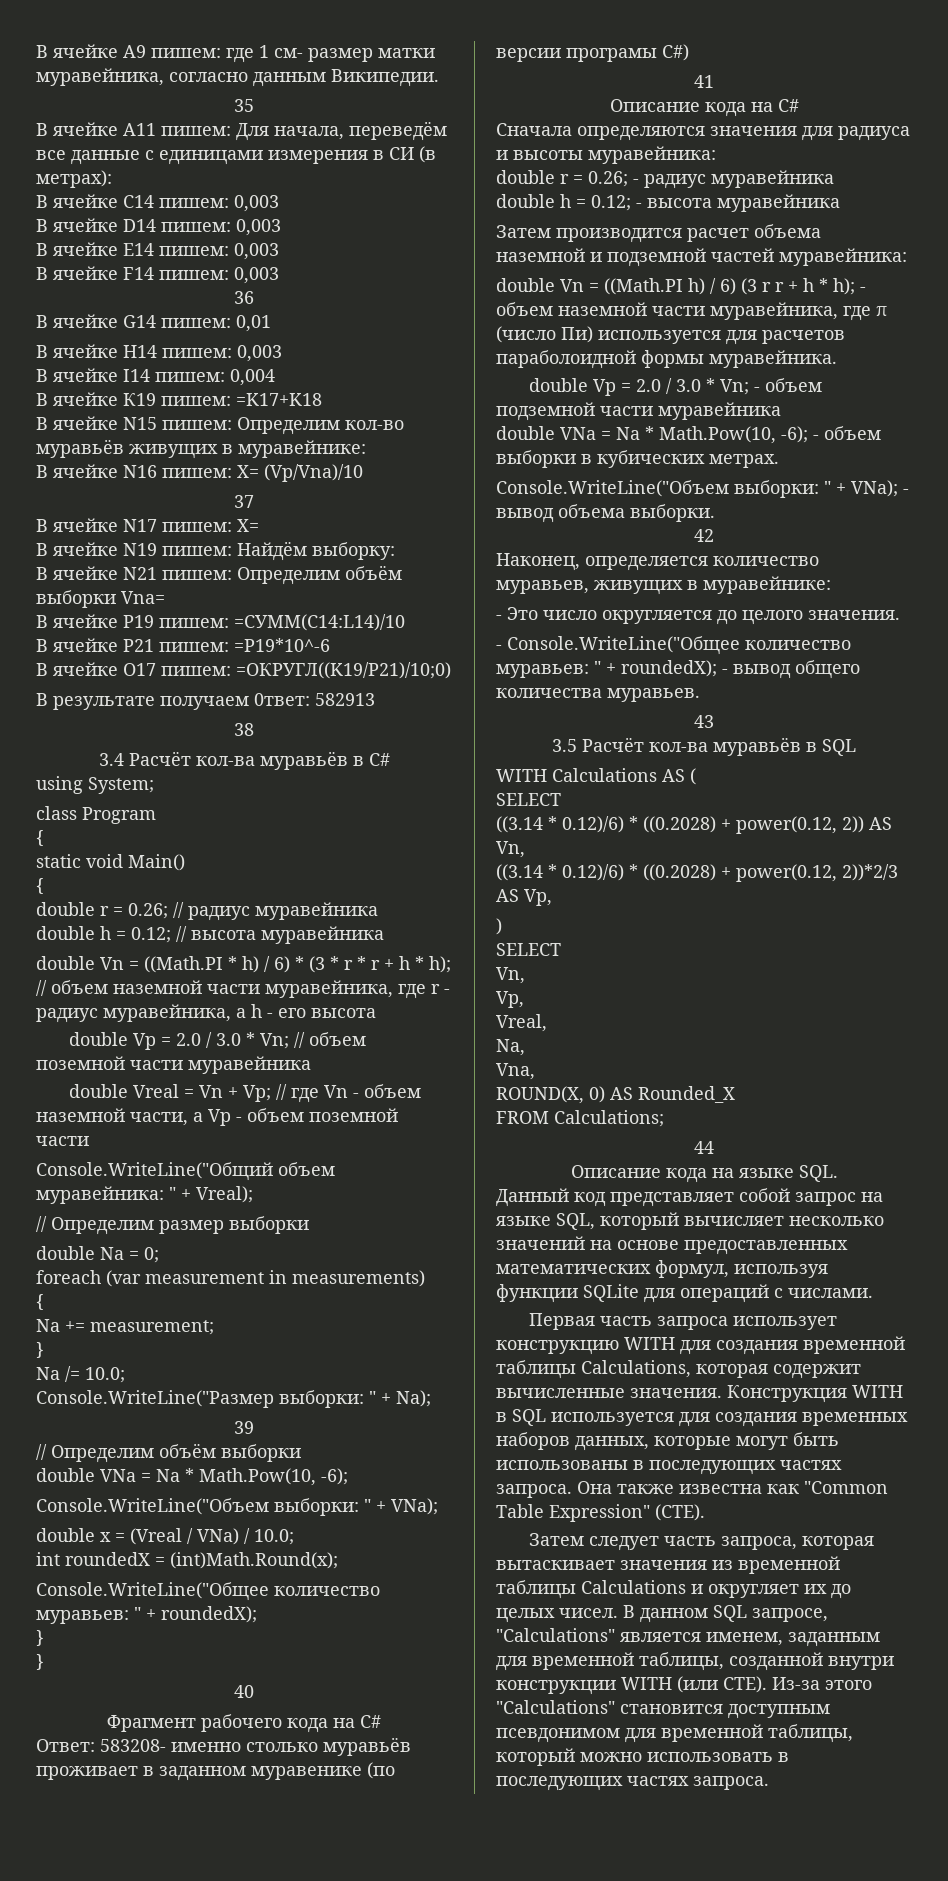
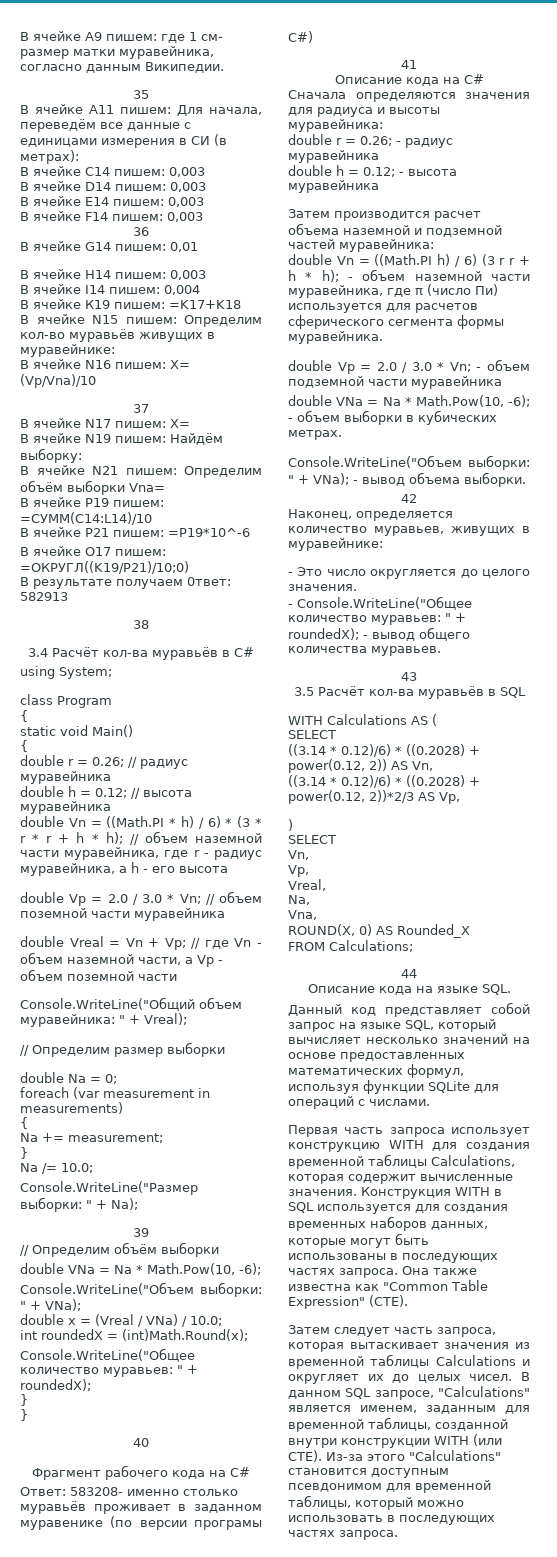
[496,350,636,369] параболоидной -> [288,315,453,329] сферического сегмента

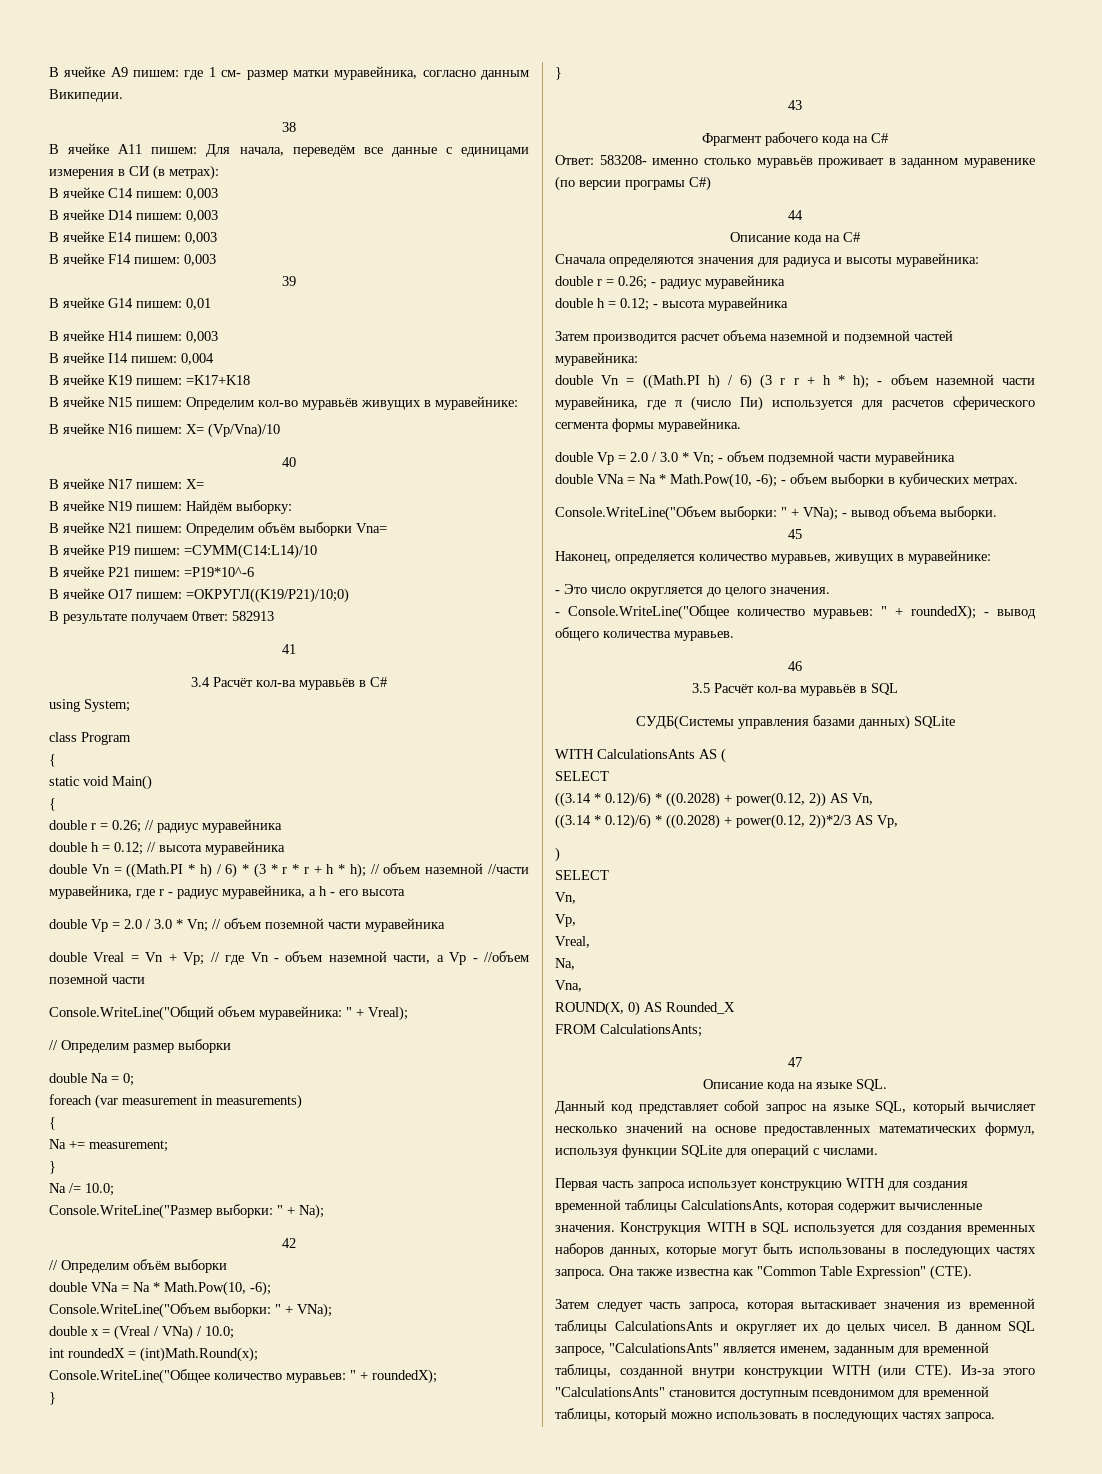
[133,90,149,99] 35 -> [282,122,296,132] 38
[133,227,149,236] 36 -> [282,276,296,286] 39
[133,404,149,413] 37 -> [282,457,296,467] 40
[133,620,149,629] 38 -> [282,644,296,654] 41
[20,850,59,857] части -> [487,864,529,874] //части
[20,969,63,981] объем -> [484,951,529,962] //объем
[133,1228,149,1237] 39 -> [282,1238,296,1248] 42
[133,1438,149,1447] 40 -> [788,100,802,110] 43
[401,60,417,69] 41 -> [788,210,803,220] 44
[401,494,417,503] 42 -> [788,529,802,539] 45
[401,672,417,681] 43 -> [788,661,802,671] 46
[288,714,407,725] // WITH Calculations -> [635,715,955,730] [555,749,695,759] // СУДБ(Системы управления базами данных) SQLite // WITH CalculationsAnts
[329,940,413,952] [401,969,417,978] Calculations; // 44 -> [600,1024,702,1037] [788,1057,802,1067] CalculationsAnts; // 47
[431,1155,515,1167] Calculations, -> [681,1200,783,1212] CalculationsAnts,
[435,1355,516,1366] Calculations -> [614,1321,713,1331] CalculationsAnts
[438,1386,530,1397] "Calculations" -> [609,1343,719,1353] "CalculationsAnts"
[409,1450,501,1461] "Calculations" -> [555,1387,665,1397] "CalculationsAnts"

